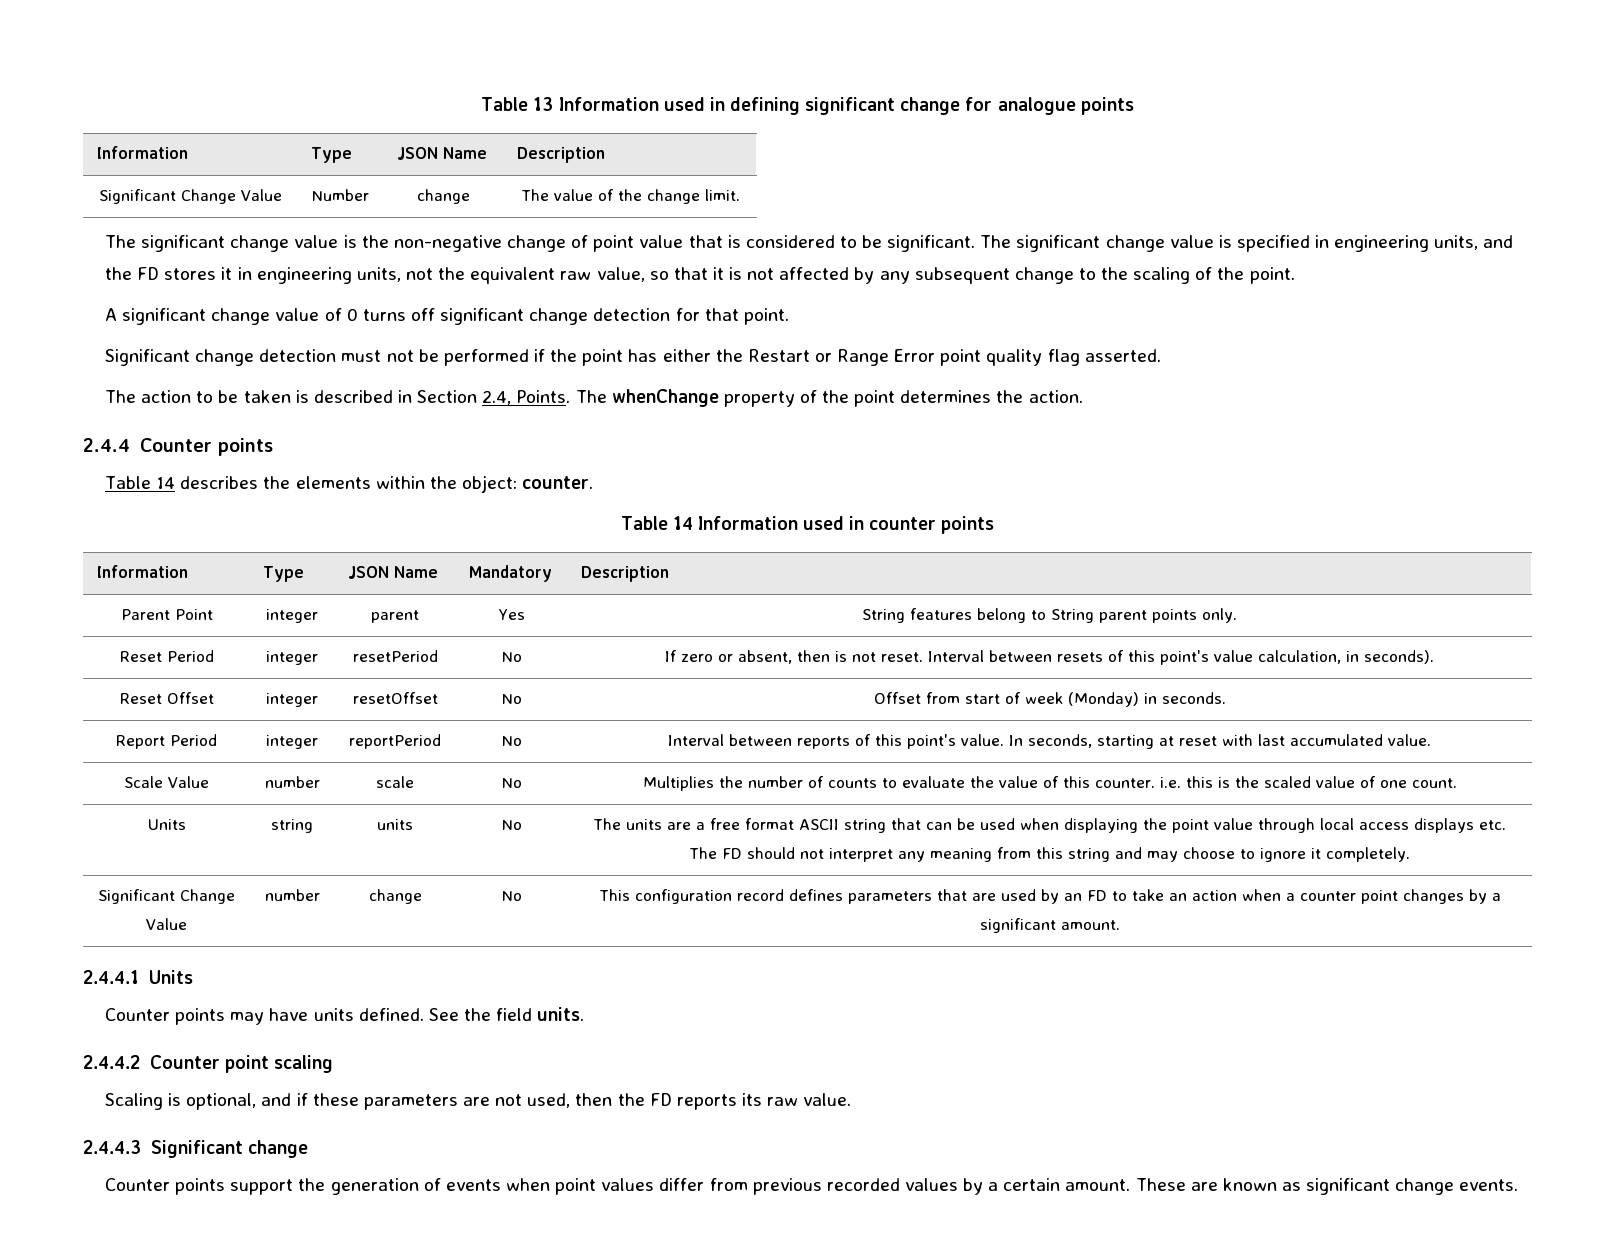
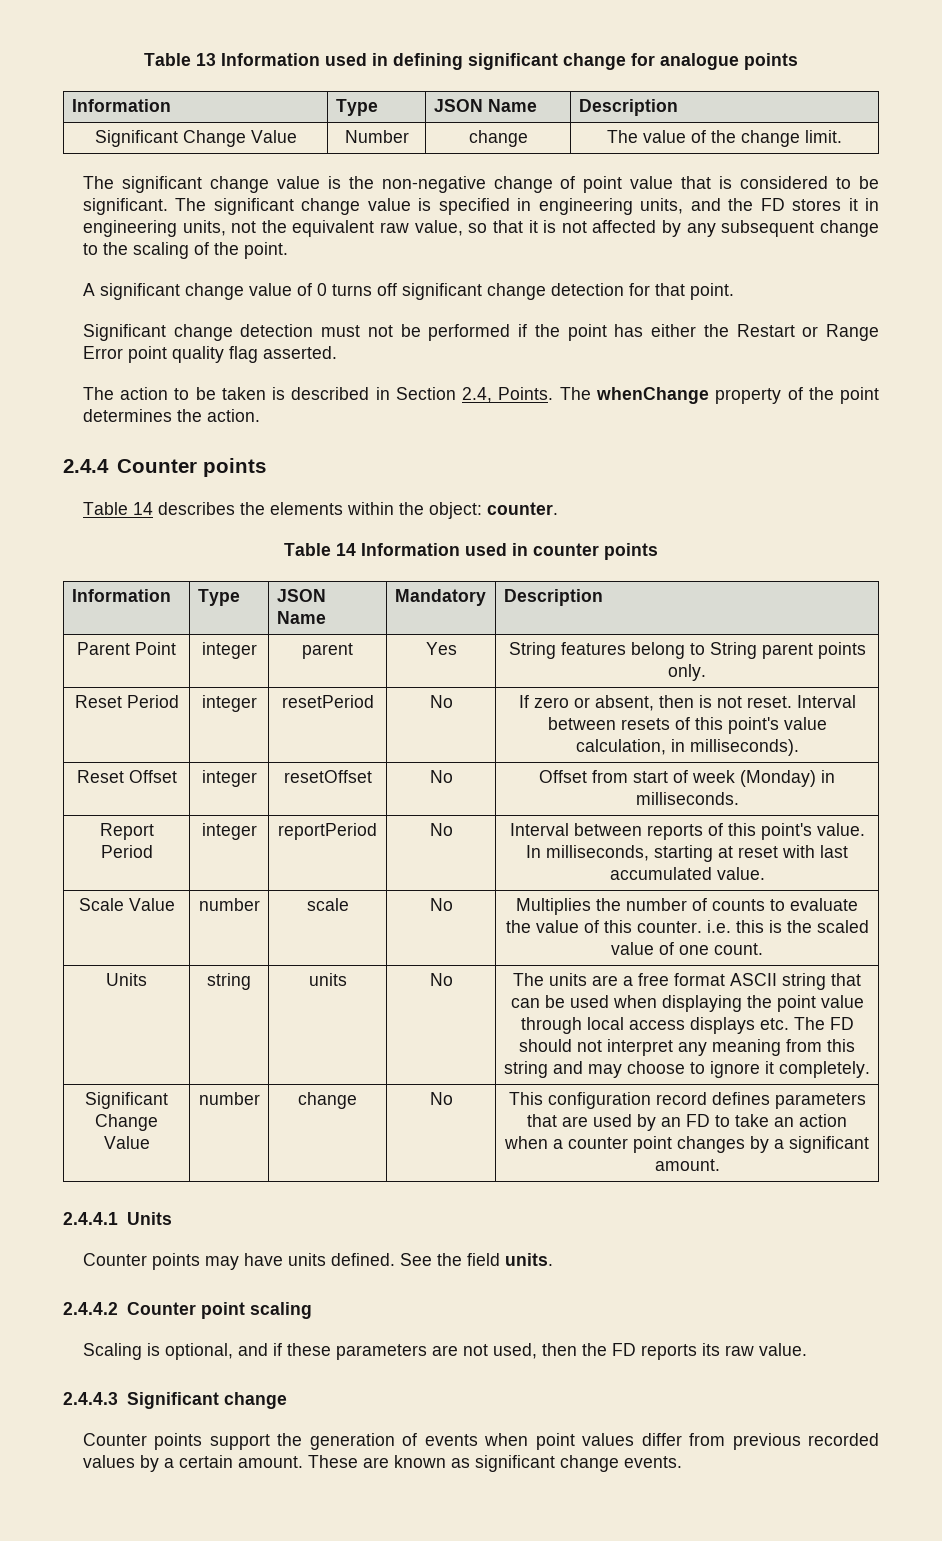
[1364,650,1434,664] seconds). -> [689,739,799,756] milliseconds).
[1161,692,1226,704] seconds. -> [635,792,739,805] milliseconds.
[1028,734,1092,748] seconds, -> [546,845,649,861] milliseconds,

